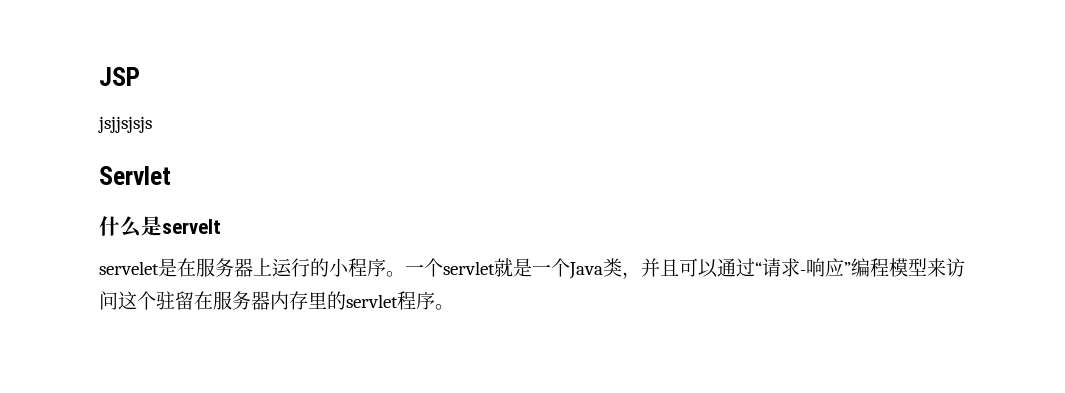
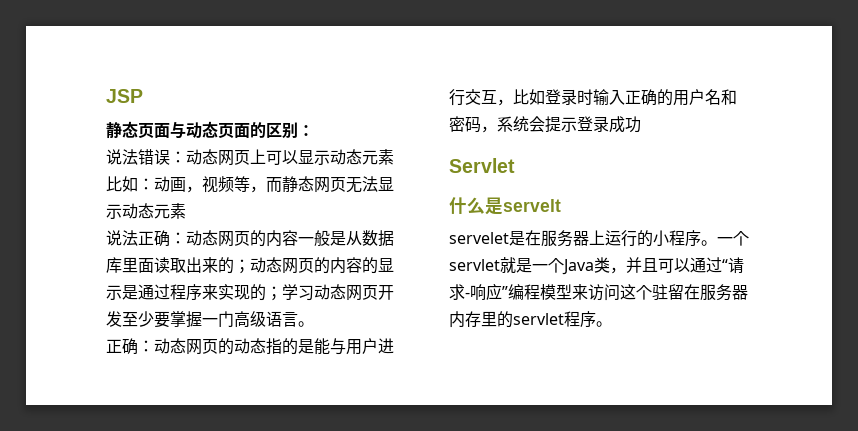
[98,116,152,133] jsjjsjsjs -> [106,121,314,139] [106,149,394,166] [106,176,394,193] [106,203,186,219] [106,230,394,247] [106,257,394,274] [106,284,394,301] [106,311,314,328] [106,338,394,355] [449,89,737,106] [449,116,641,133] 静态页面与动态页面的区别： // 说法错误：动态网页上可以显示动态元素比如：动画，视频等，而静态网页无法显示动态元素 // 说法正确：动态网页的内容一般是从数据库里面读取出来的；动态网页的内容的显示是通过程序来实现的；学习动态网页开发至少要掌握一门高级语言。 // 正确：动态网页的动态指的是能与用户进行交互，比如登录时输入正确的用户名和密码，系统会提示登录成功

